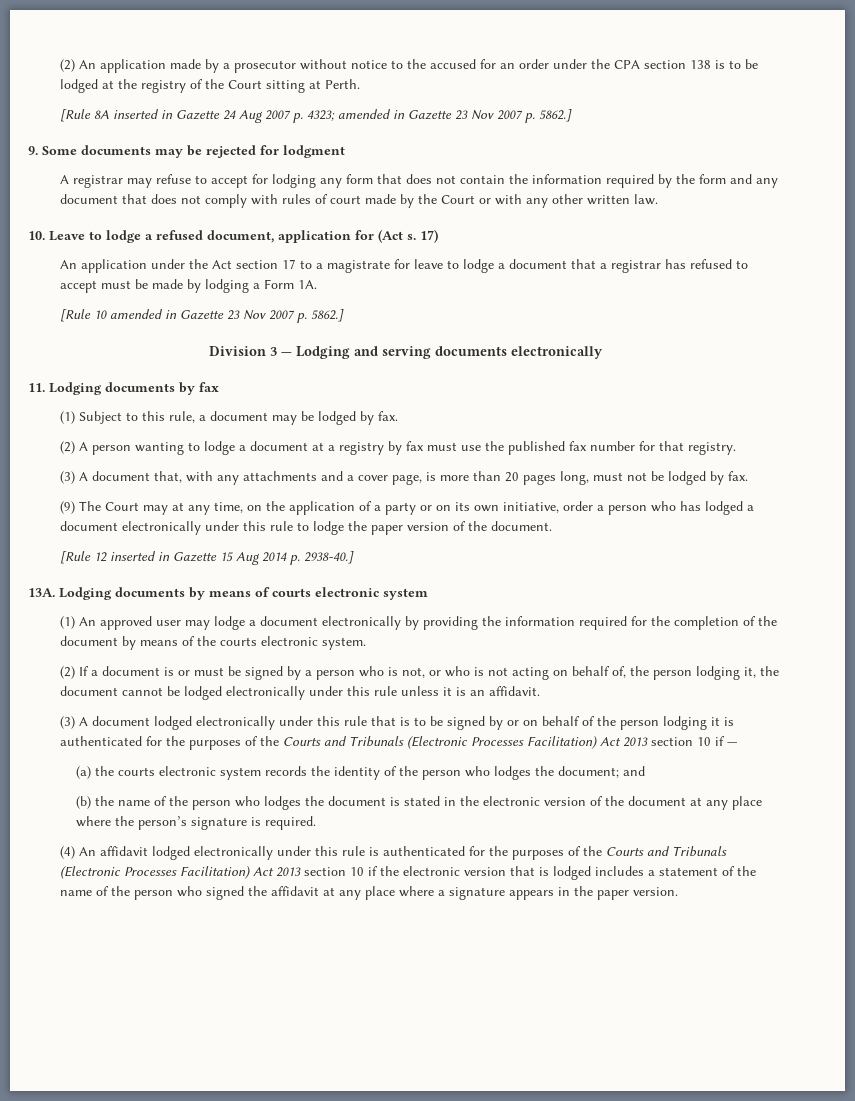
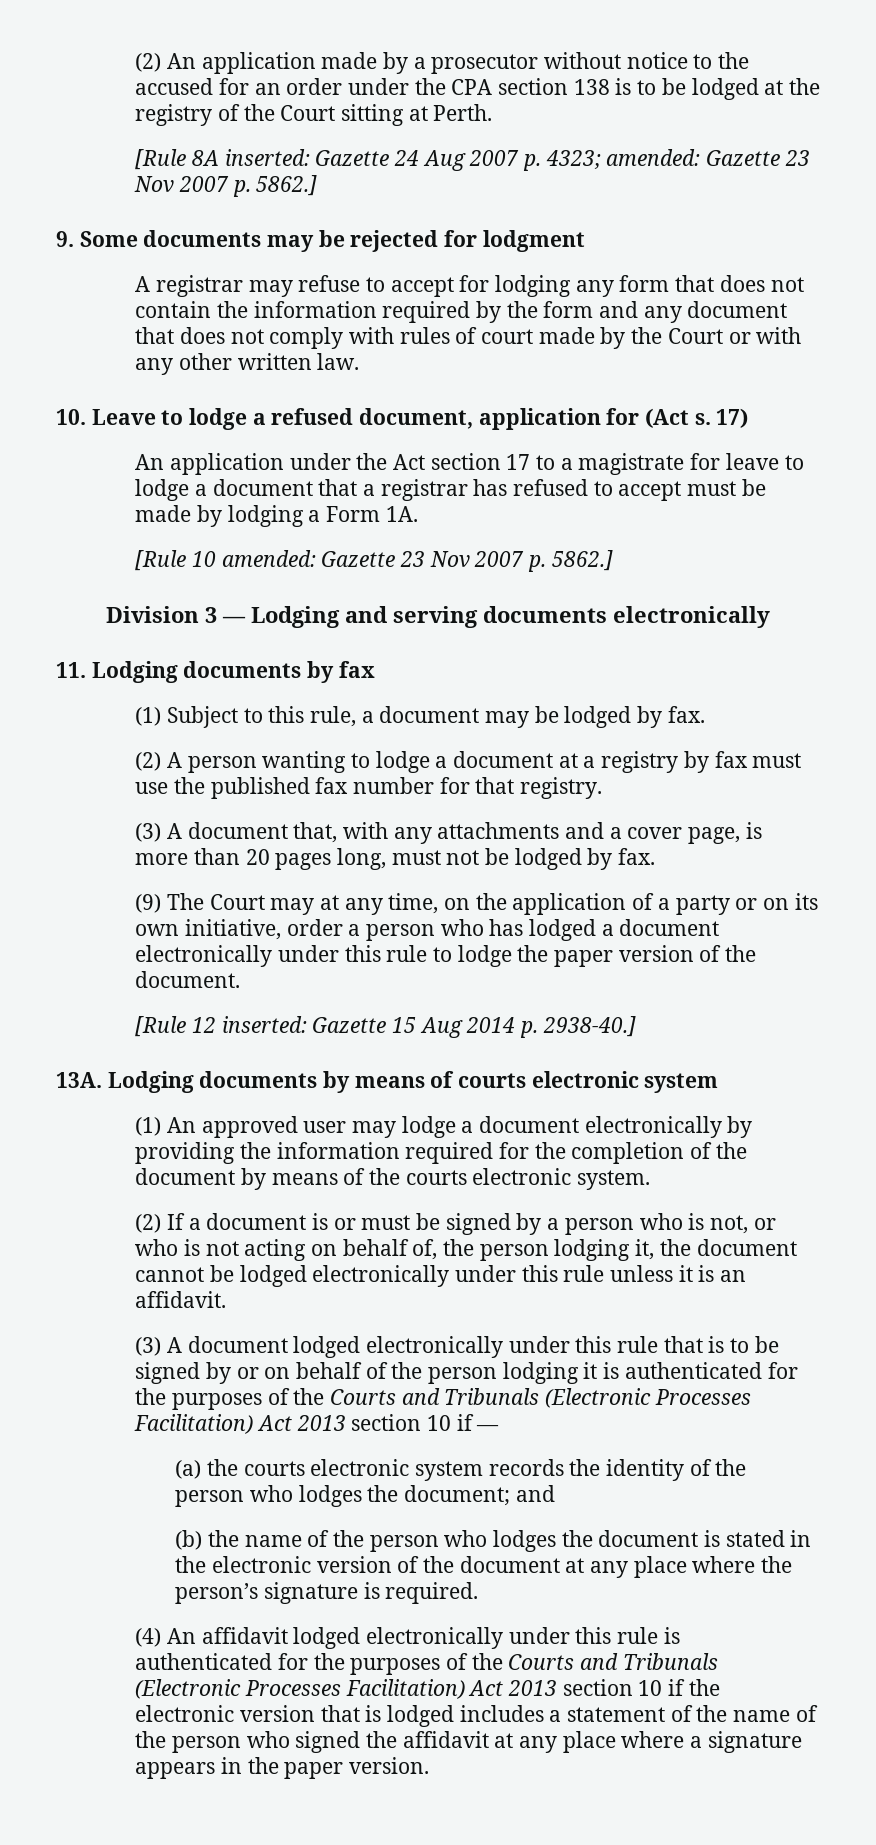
[112,109,173,119] inserted in -> [224,149,310,166] inserted:
[337,109,405,119] amended in -> [606,149,701,166] amended:
[109,309,177,319] amended in -> [221,550,316,567] amended:
[109,551,170,561] inserted in -> [221,1016,307,1033] inserted:

